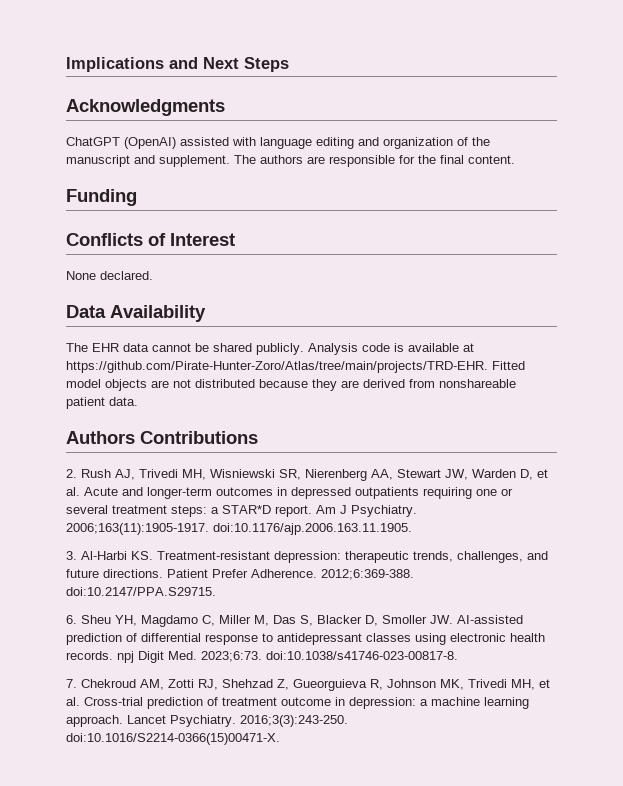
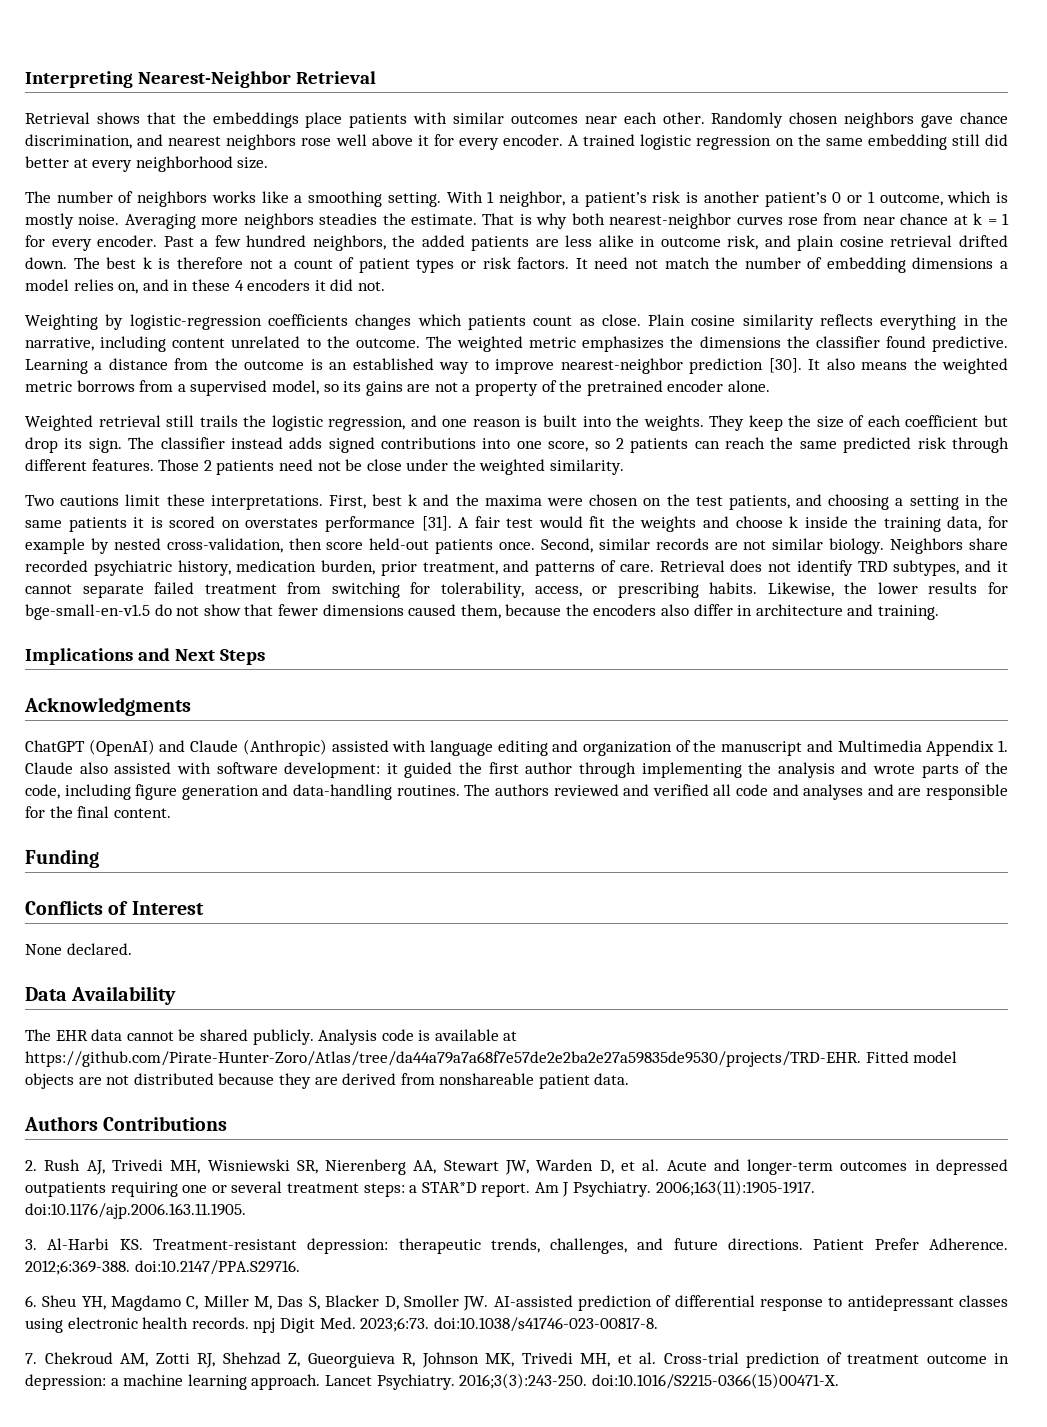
(66, 64) none -> [25,71,376,88] [25,112,1008,128] [25,134,1009,150] [25,156,269,172] [25,191,1009,207] [25,213,1010,229] [25,235,1008,251] [25,257,1009,273] [25,279,385,294] [25,314,1008,330] [25,336,1008,352] [25,358,1009,374] [25,380,771,396] [25,415,1008,431] [25,437,1010,453] [25,459,625,475] [25,494,1008,510] [25,516,1009,532] [25,538,1008,554] [25,560,1009,576] [25,582,1008,598] [25,604,940,620] Interpreting Nearest-Neighbor Retrieval // Retrieval shows that the embeddings place patients with similar outcomes near each other. Randomly chosen neighbors gave chance discrimination, and nearest neighbors rose well above it for every encoder. A trained logistic regression on the same embedding still did better at every neighborhood size. // The number of neighbors works like a smoothing setting. With 1 neighbor, a patient’s risk is another patient’s 0 or 1 outcome, which is mostly noise. Averaging more neighbors steadies the estimate. That is why both nearest-neighbor curves rose from near chance at k = 1 for every encoder. Past a few hundred neighbors, the added patients are less alike in outcome risk, and plain cosine retrieval drifted down. The best k is therefore not a count of patient types or risk factors. It need not match the number of embedding dimensions a model relies on, and in these 4 encoders it did not. // Weighting by logistic-regression coefficients changes which patients count as close. Plain cosine similarity reflects everything in the narrative, including content unrelated to the outcome. The weighted metric emphasizes the dimensions the classifier found predictive. Learning a distance from the outcome is an established way to improve nearest-neighbor prediction [30]. It also means the weighted metric borrows from a supervised model, so its gains are not a property of the pretrained encoder alone. // Weighted retrieval still trails the logistic regression, and one reason is built into the weights. They keep the size of each coefficient but drop its sign. The classifier instead adds signed contributions into one score, so 2 patients can reach the same predicted risk through different features. Those 2 patients need not be close under the weighted similarity. // Two cautions limit these interpretations. First, best k and the maxima were chosen on the test patients, and choosing a setting in the same patients it is scored on overstates performance [31]. A fair test would fit the weights and choose k inside the training data, for example by nested cross-validation, then score held-out patients once. Second, similar records are not similar biology. Neighbors share recorded psychiatric history, medication burden, prior treatment, and patterns of care. Retrieval does not identify TRD subtypes, and it cannot separate failed treatment from switching for tolerability, access, or prescribing habits. Likewise, the lower results for bge-small-en-v1.5 do not show that fewer dimensions caused them, because the encoders also differ in architecture and training. //
(176, 143) none -> [159,739,327,756] and Claude (Anthropic)
[159,155,303,167] supplement. The authors -> [837,740,1009,756] [25,762,1009,778] [25,784,894,800] Multimedia Appendix 1. Claude also assisted with software development: it guided the first author through implementing the analysis and wrote parts of the code, including figure generation and data-handling routines. The authors reviewed and verified all code and analyses and
[66,361,488,373] https://github.com/Pirate-Hunter-Zoro/Atlas/tree/main/projects/TRD-EHR. -> [25,1051,861,1067] https://github.com/Pirate-Hunter-Zoro/Atlas/tree/da44a79a7a68f7e57de2e2ba2e27a59835de9530/projects/TRD-EHR.
[66,587,216,596] doi:10.2147/PPA.S29715. -> [134,1260,300,1275] doi:10.2147/PPA.S29716.
[66,733,280,745] doi:10.1016/S2214-0366(15)00471-X. -> [591,1373,839,1389] doi:10.1016/S2215-0366(15)00471-X.

